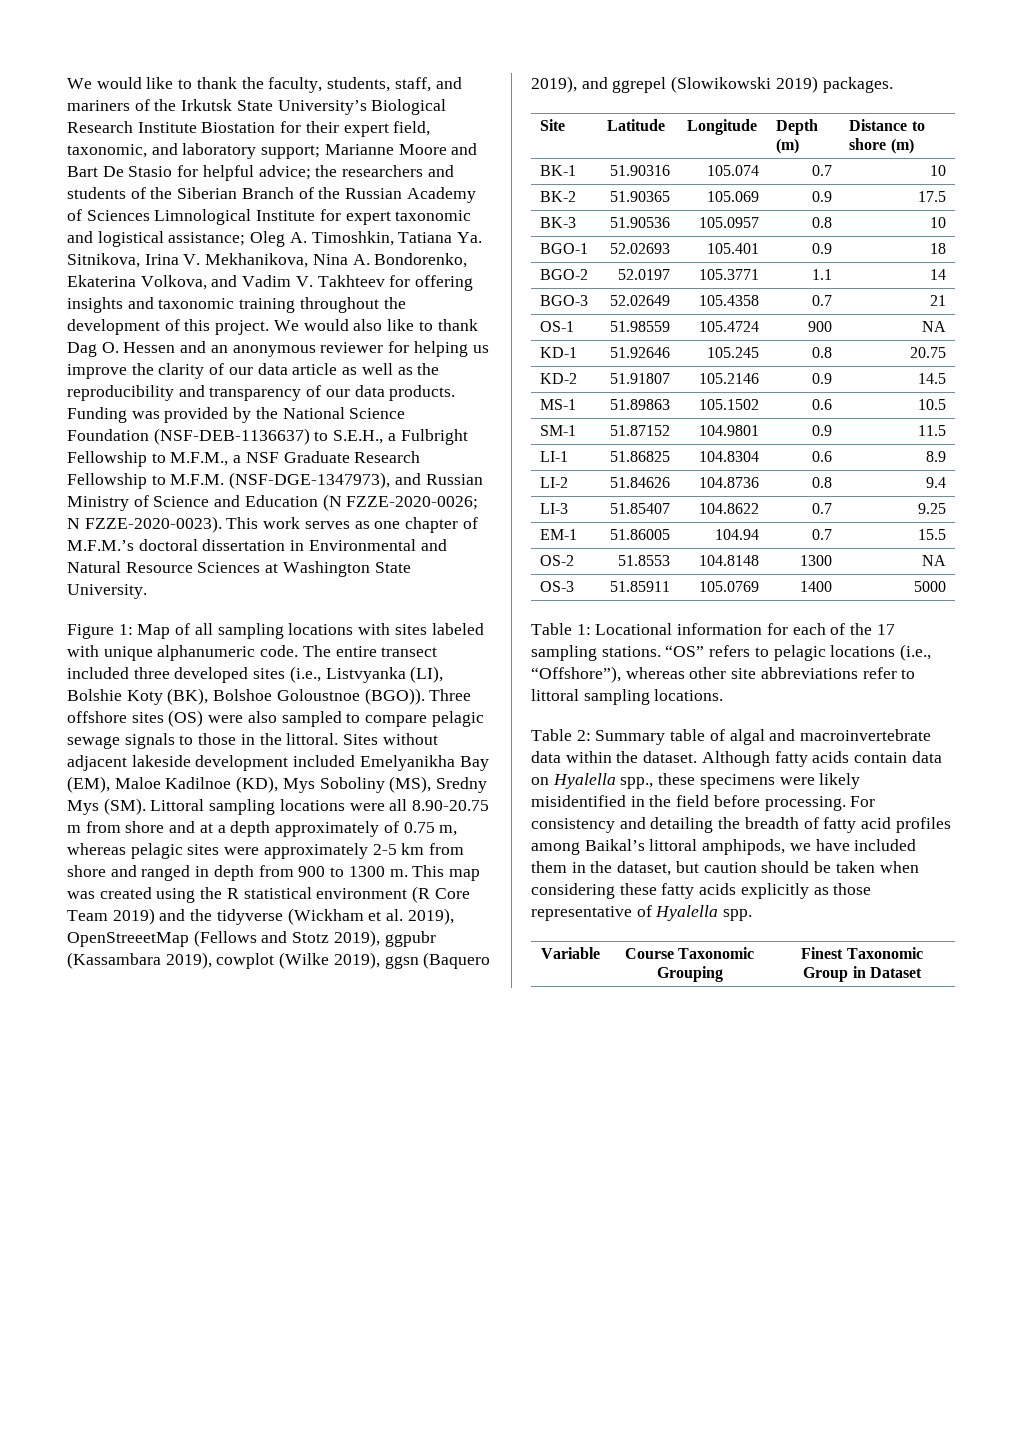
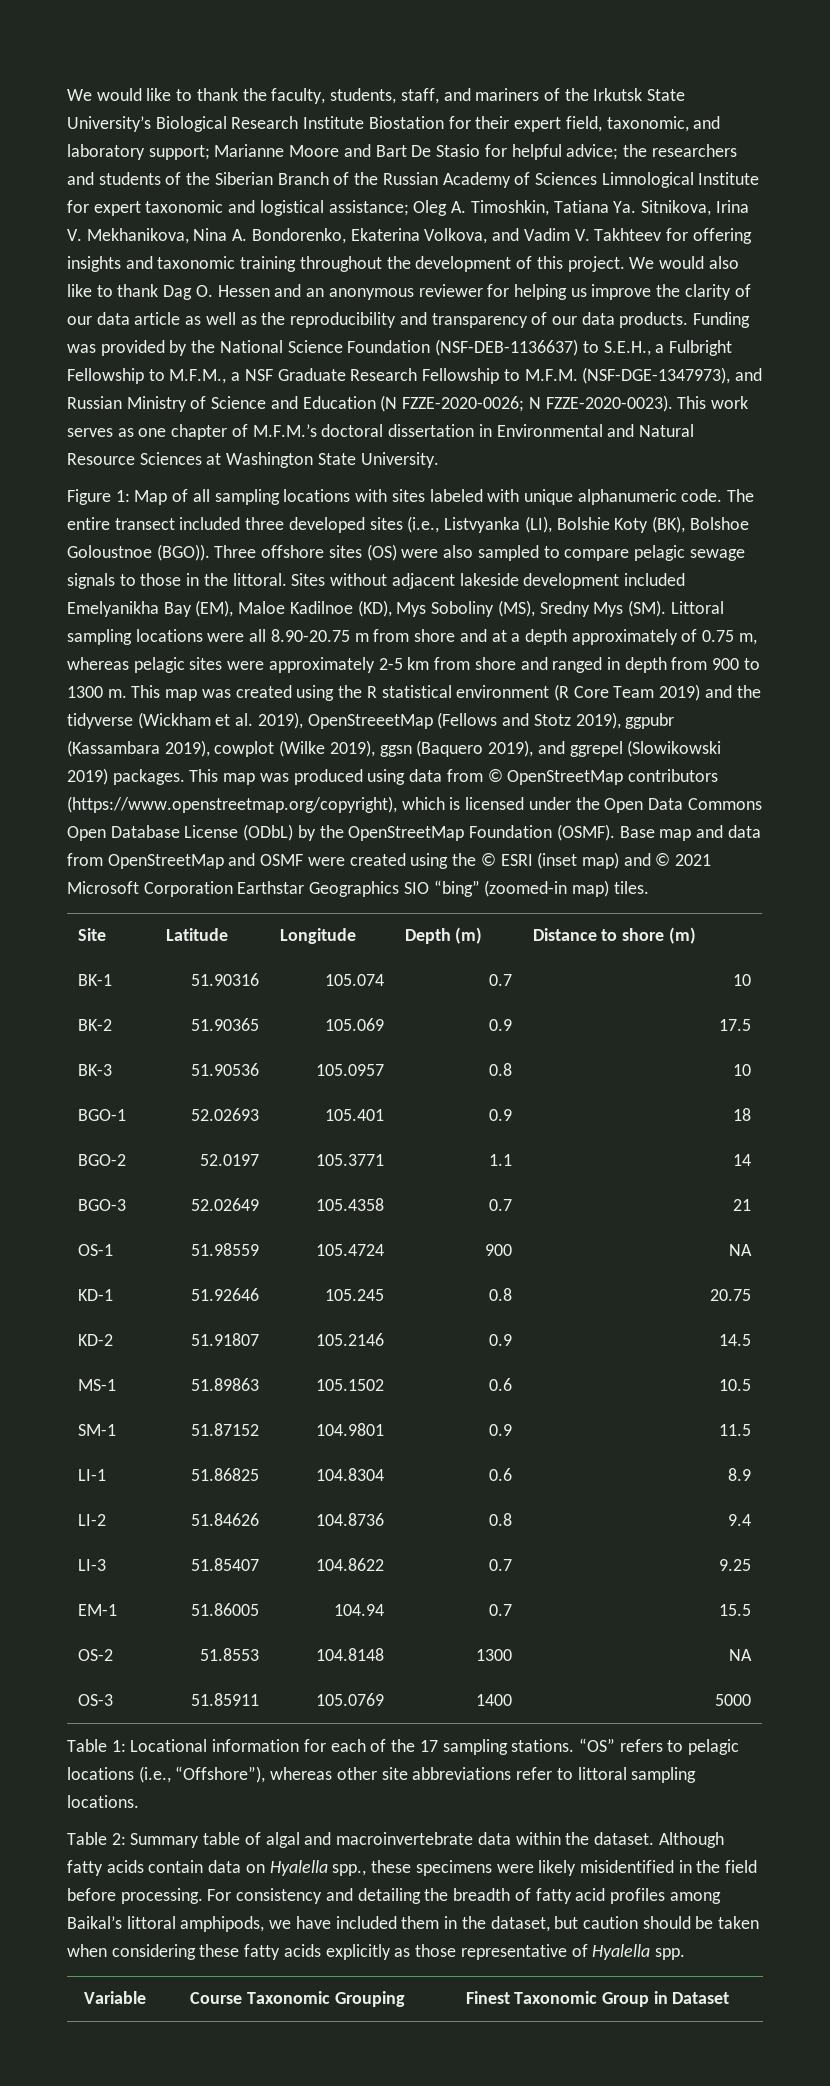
(893, 85) none -> [189,769,718,785] [67,796,762,813] [67,824,761,841] [67,852,712,869] [67,880,649,897] This map was produced using data from © OpenStreetMap contributors (https://www.openstreetmap.org/copyright), which is licensed under the Open Data Commons Open Database License (ODbL) by the OpenStreetMap Foundation (OSMF). Base map and data from OpenStreetMap and OSMF were created using the © ESRI (inset map) and © 2021 Microsoft Corporation Earthstar Geographics SIO “bing” (zoomed-in map) tiles.

